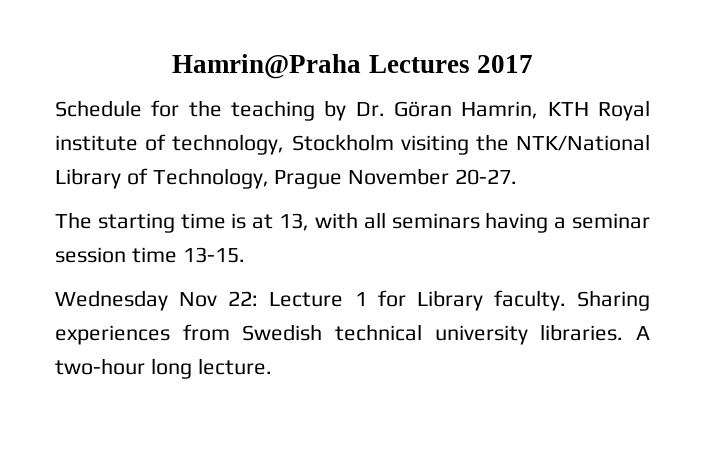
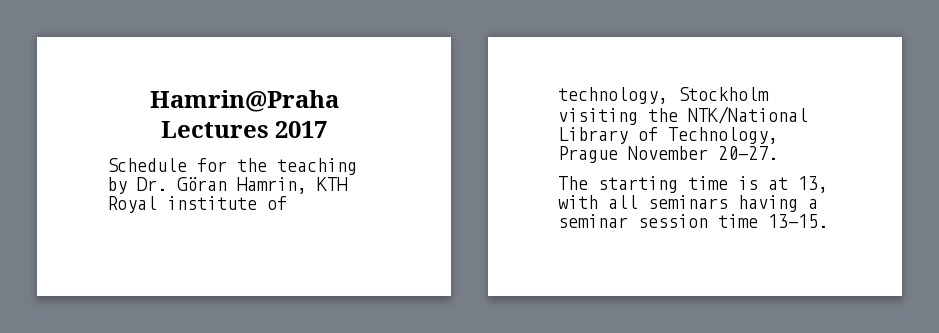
[55,290,650,311] [55,324,650,345] [55,358,272,379] // Wednesday Nov 22: Lecture 1 for Library faculty. Sharing experiences from Swedish technical university libraries. A two-hour long lecture. -> (828, 221) none

